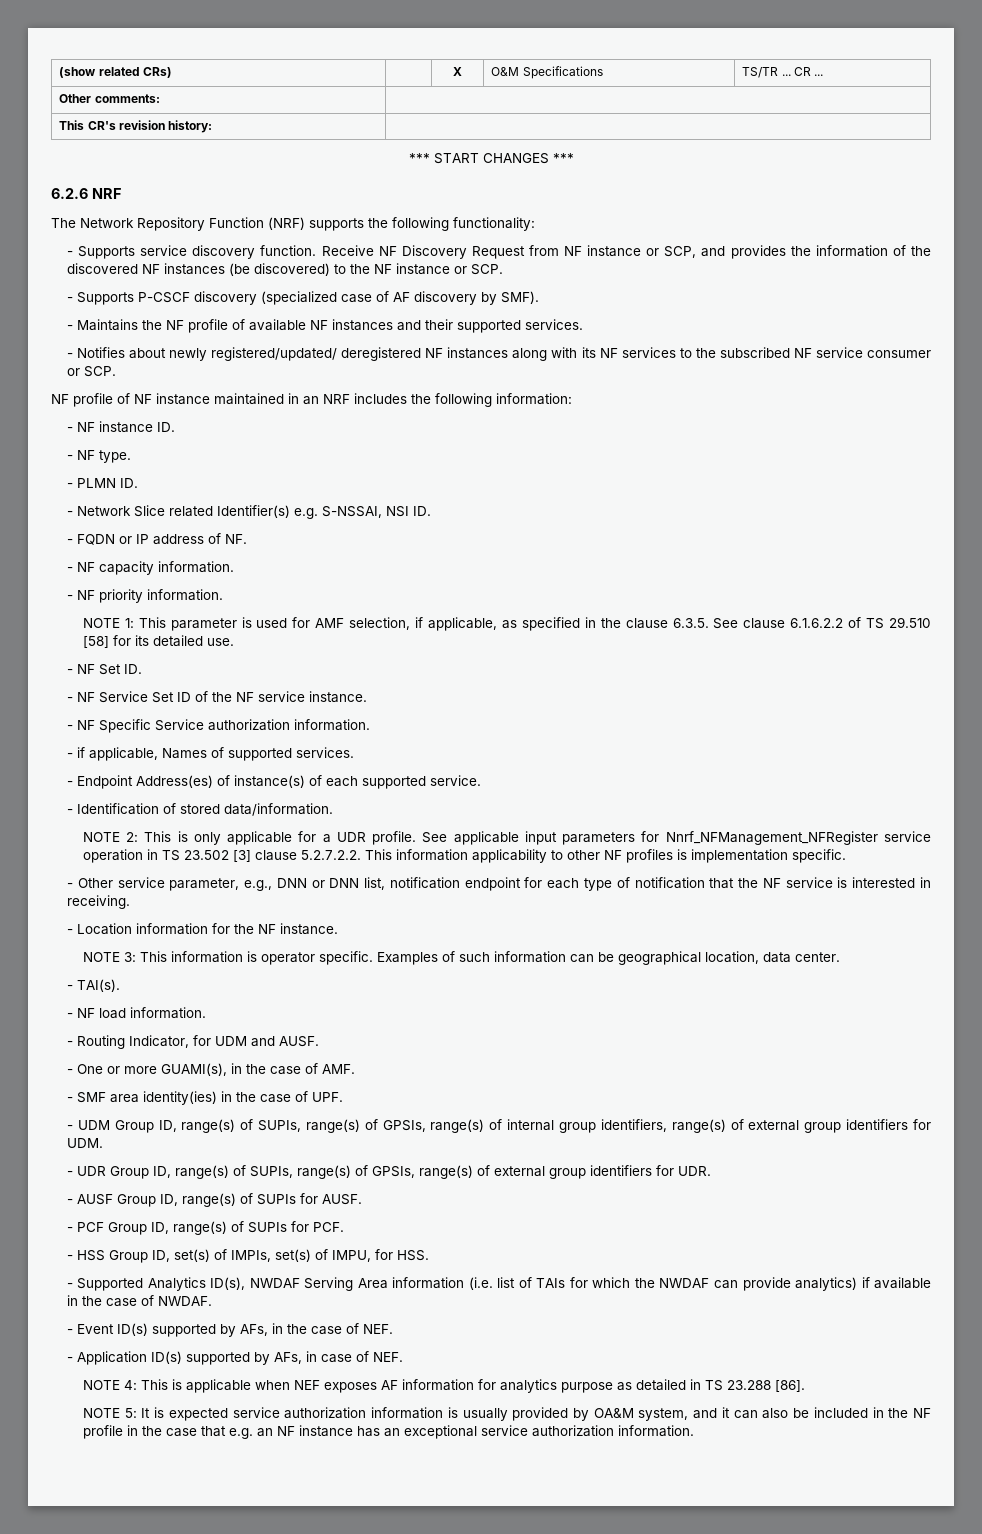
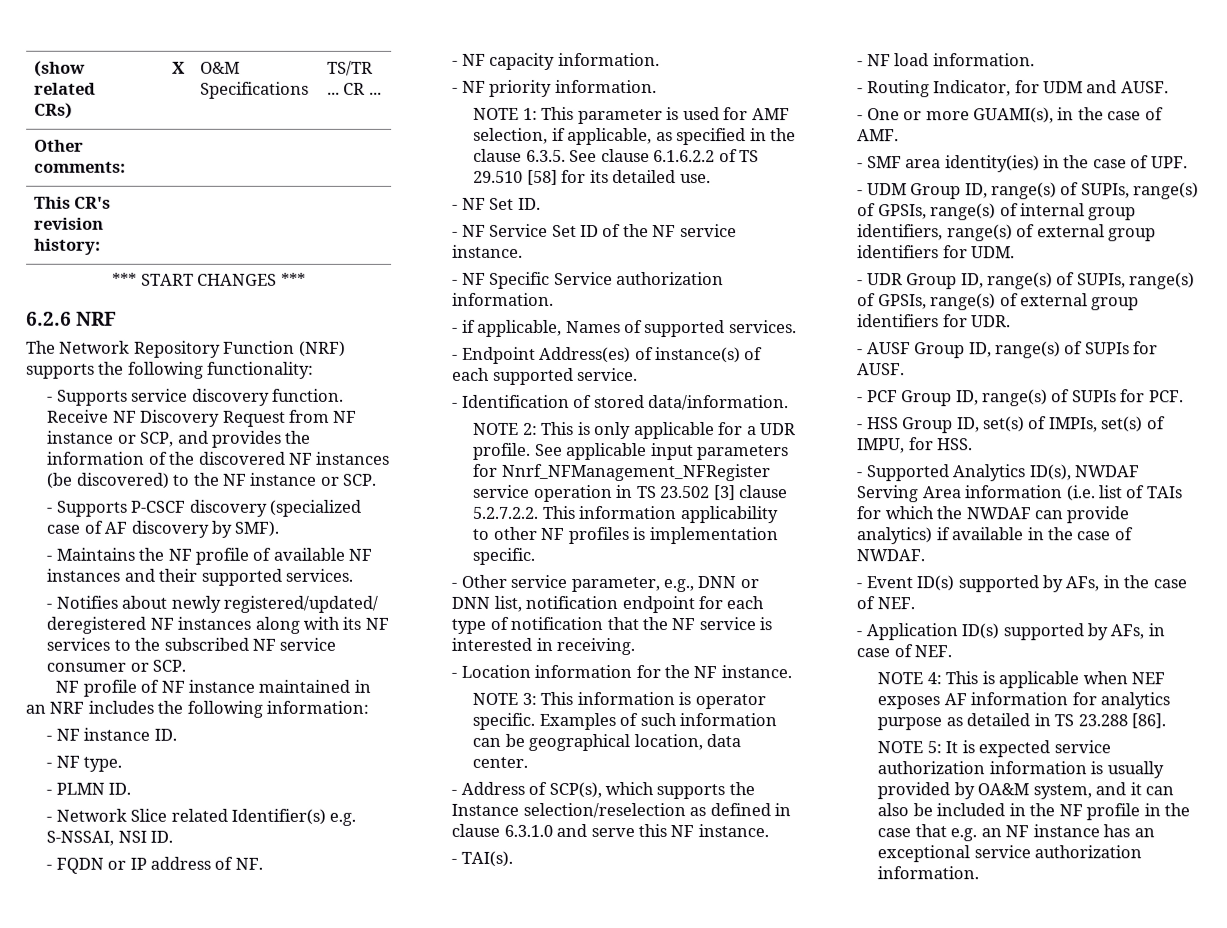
(840, 957) none -> [451,781,755,800] [451,802,792,819] [451,823,769,838] // - Address of SCP(s), which supports the Instance selection/reselection as defined in clause 6.3.1.0 and serve this NF instance.

